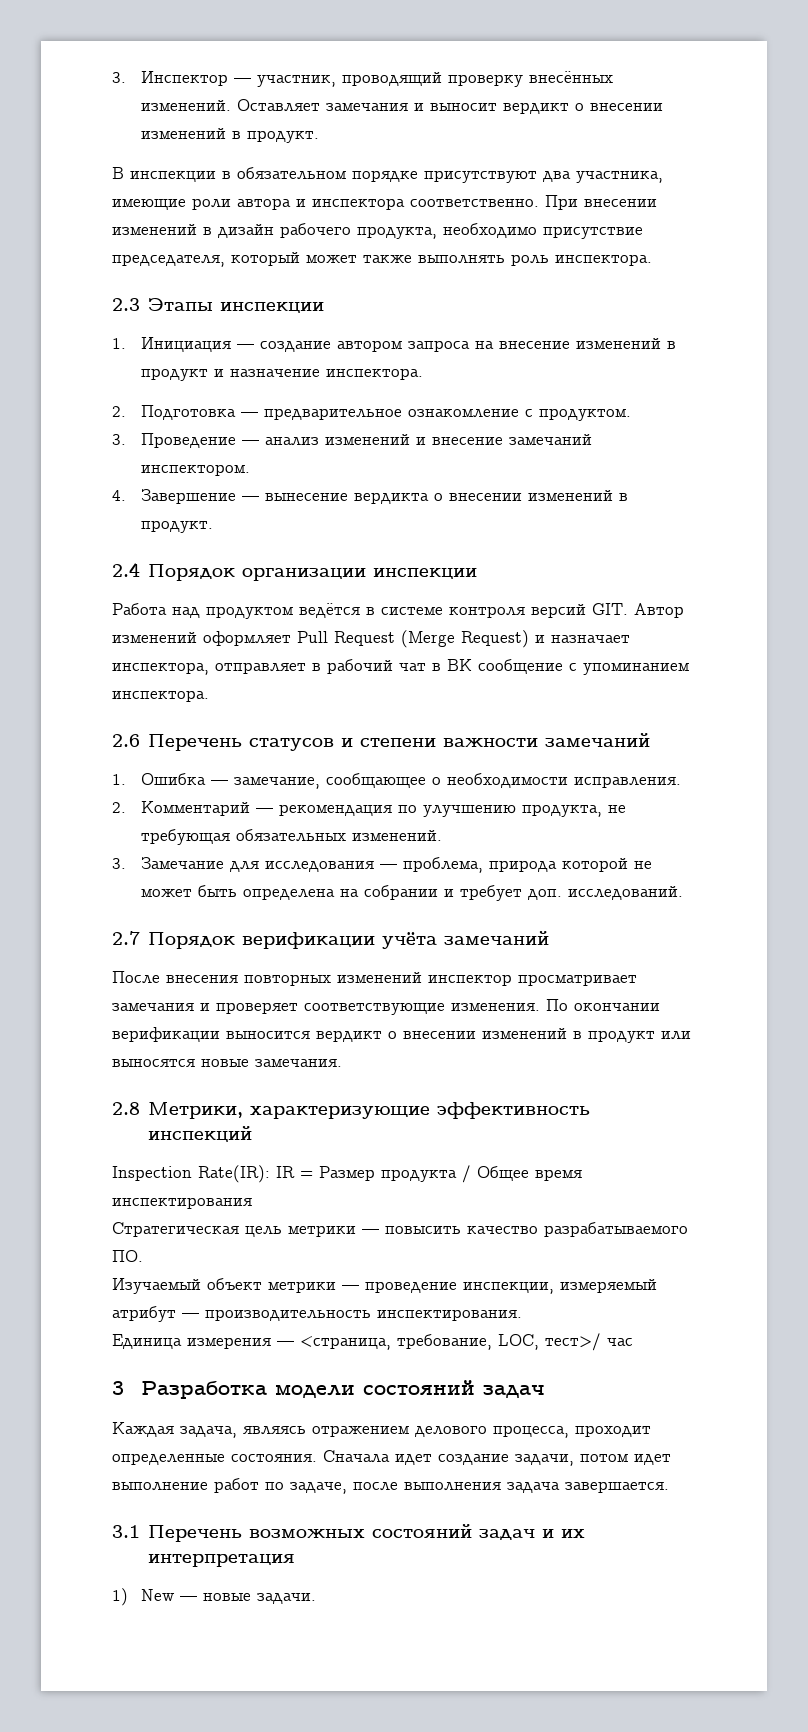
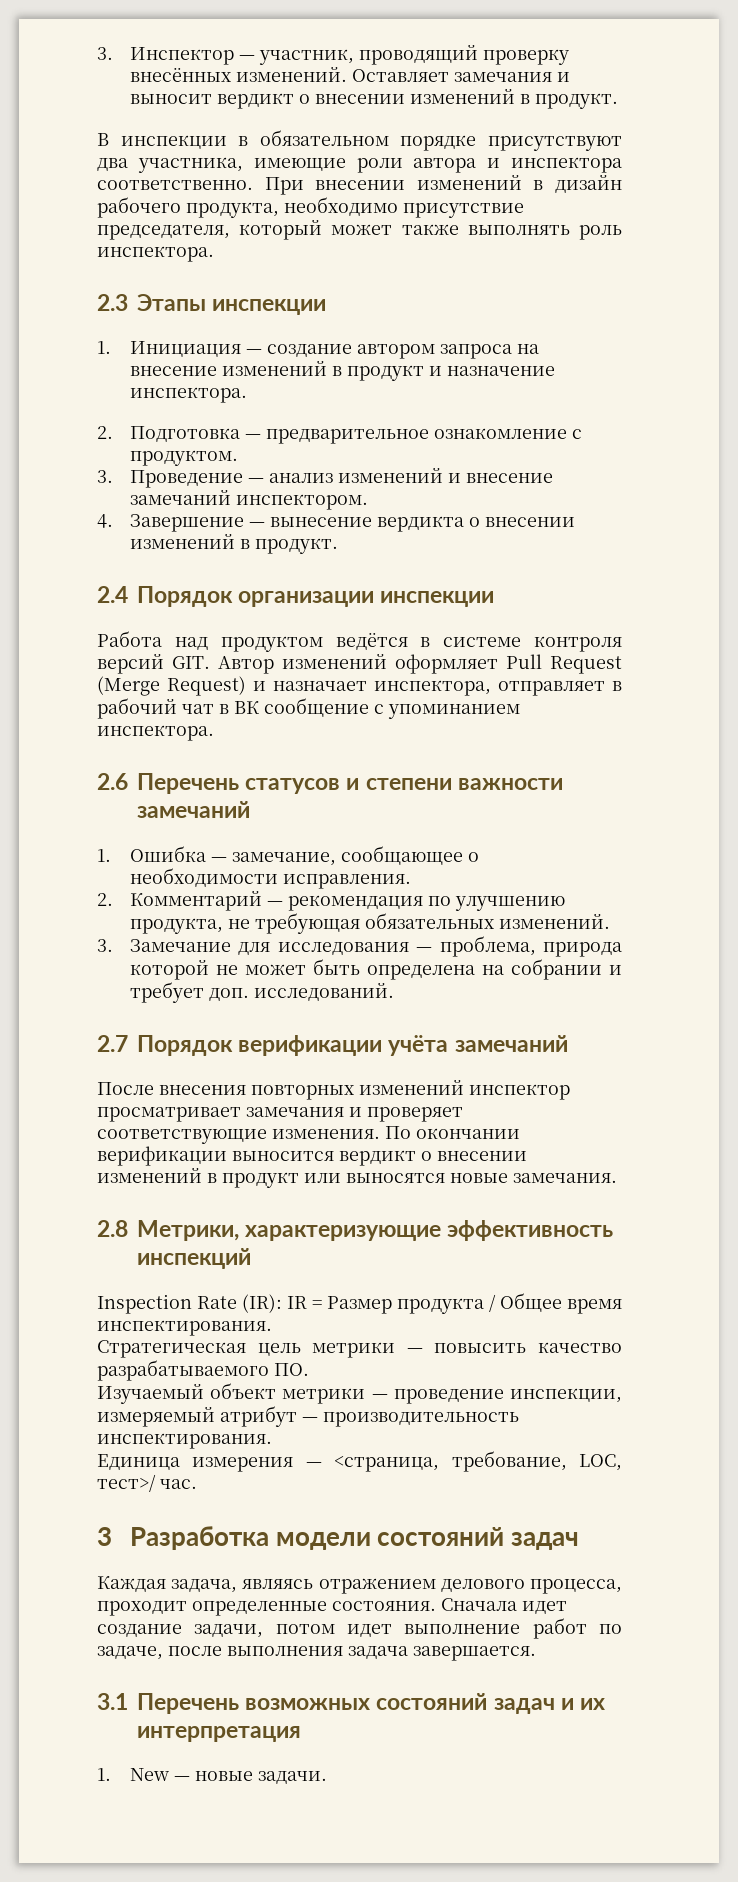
[198,1165,270,1183] Rate(IR): -> [197,1294,282,1313] Rate (IR):
[112,1197,252,1209] инспектирования -> [97,1320,272,1336] инспектирования.
[607,1338,633,1346] час -> [160,1479,197,1489] час.
[112,1588,128,1606] 1) -> [97,1768,111,1781] 1.

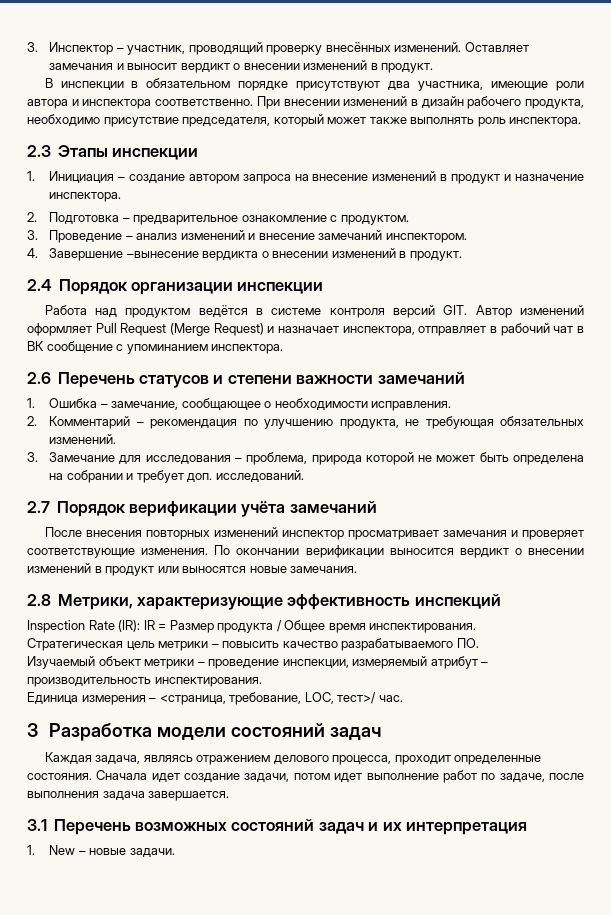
[238,55,255,60] — -> [116,47,124,52] –
[245,349,262,354] — -> [117,176,125,181] –
[244,434,261,439] — -> [122,217,130,222] –
[247,478,264,483] — -> [125,235,133,240] –
[248,517,372,527] — вынесение -> [126,251,199,258] –вынесение
[210,857,227,862] — -> [100,403,108,408] –
[266,901,283,906] — -> [136,421,144,426] –
[416,947,433,952] — -> [234,457,242,462] –
[406,1348,423,1353] — -> [211,643,219,648] –
[371,1394,388,1399] — -> [197,661,205,666] –
[302,1417,318,1422] — -> [481,661,489,666] –
[305,1462,322,1467] — -> [149,697,157,702] –
[173,1776,190,1781] — -> [78,850,86,855] –

